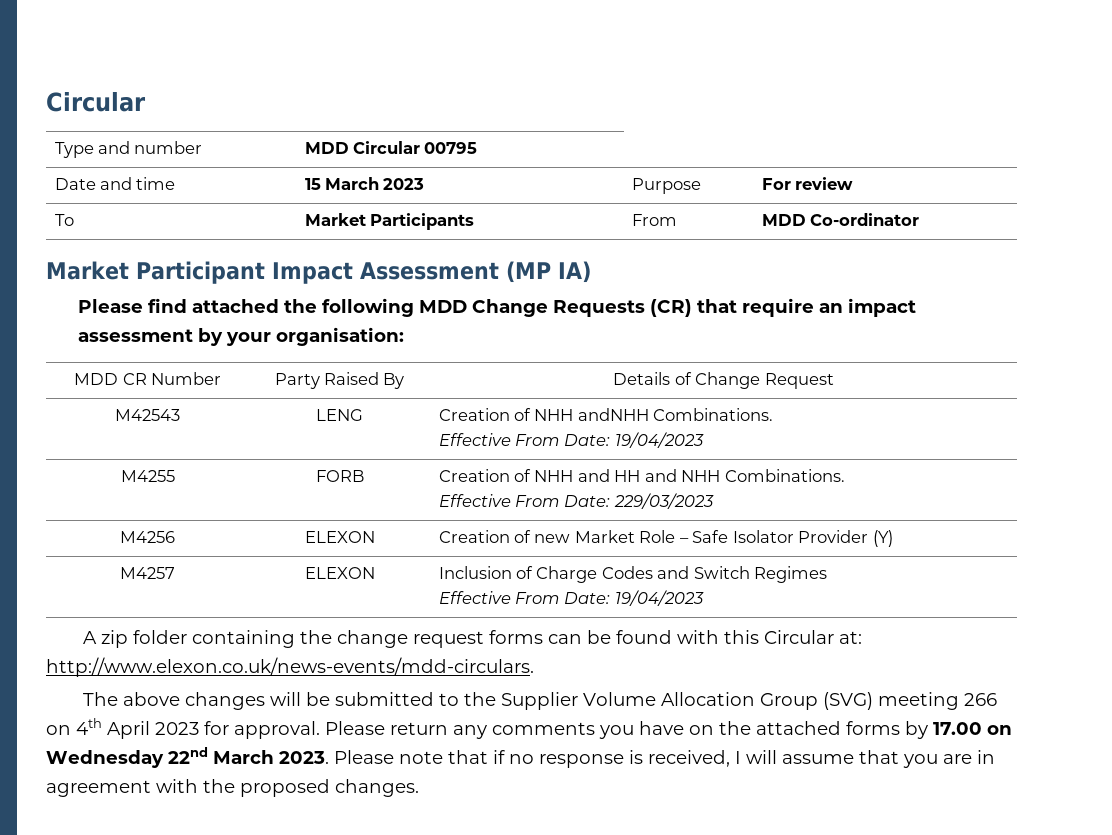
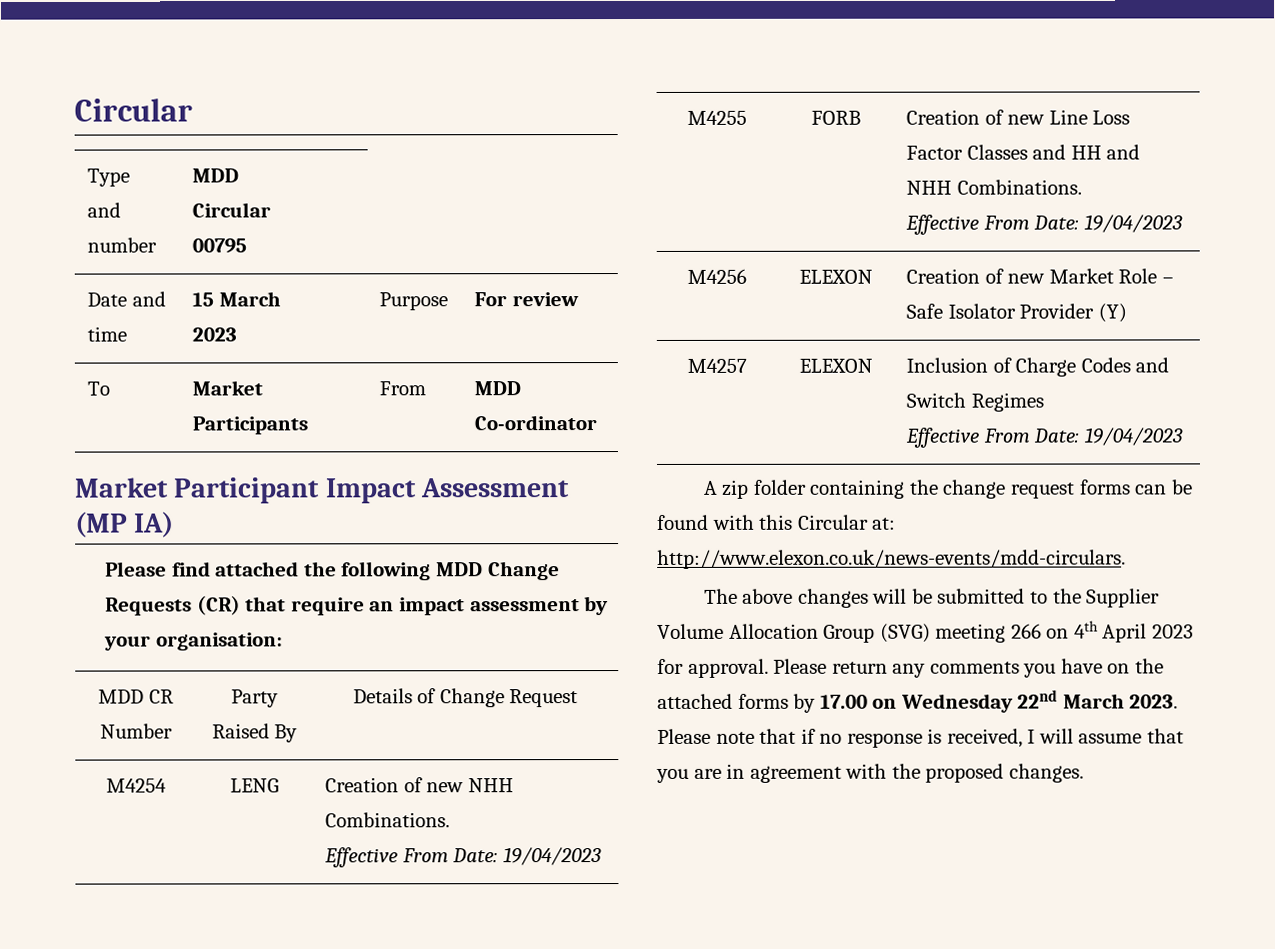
[115,409,180,421] M42543 -> [106,778,167,793] M4254
[534,408,649,421] NHH andNHH -> [426,778,514,793] new NHH
[534,470,574,482] NHH -> [1007,109,1131,125] [906,144,1028,160] new Line Loss Factor Classes
[613,493,714,509] 229/03/2023 -> [1083,214,1183,233] 19/04/2023

